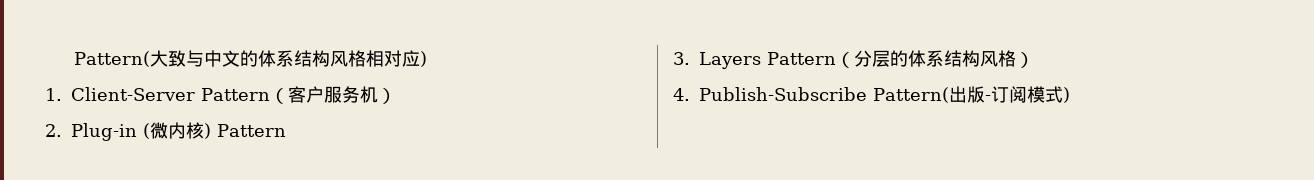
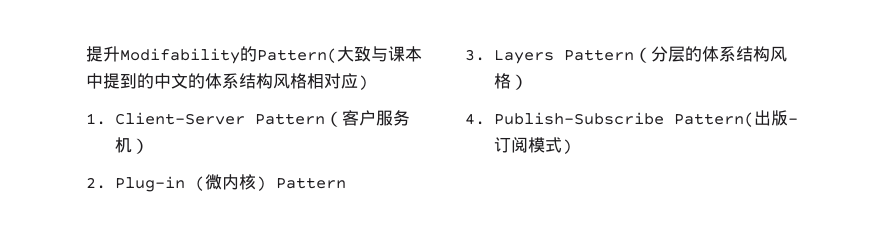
[73,50,204,67] Pattern(大致与 -> [86,46,422,64] [86,73,154,89] 提升Modifability的Pattern(大致与课本中提到的

